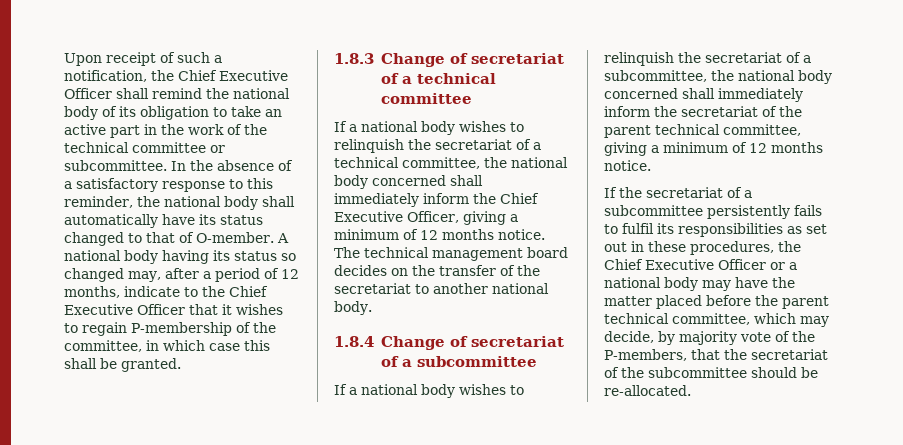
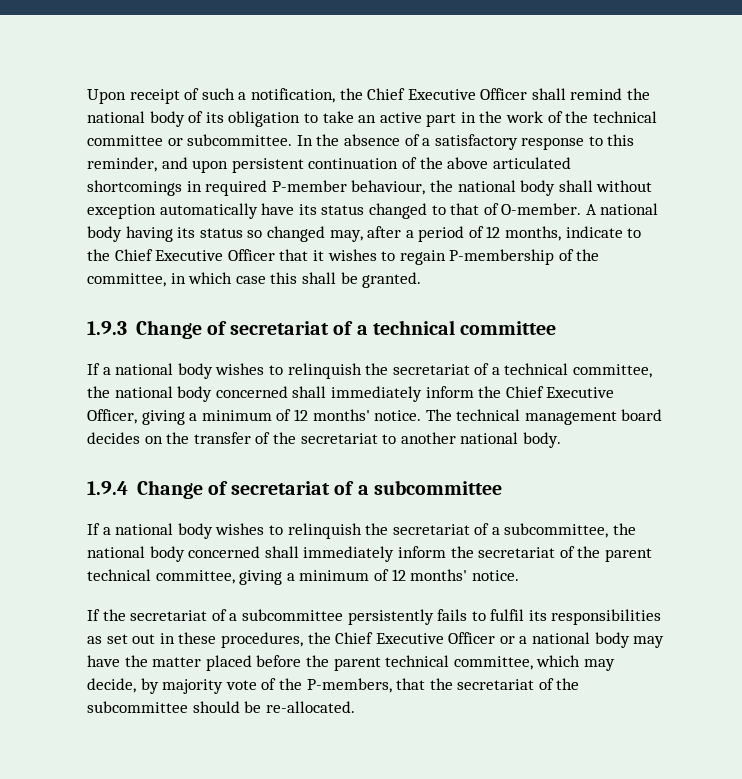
(133, 202) none -> [161,157,571,173] [87,180,426,196] and upon persistent continuation of the above articulated shortcomings in required P-member behaviour,
(295, 201) none -> [596,180,653,192] [87,204,156,219] without exception
[334,53,374,64] 1.8.3 -> [87,321,127,335] 1.9.3
[442,229,494,240] months -> [312,409,370,421] months'
[334,336,374,347] 1.8.4 -> [87,481,128,495] 1.9.4
[771,142,823,153] months -> [410,569,468,581] months'

